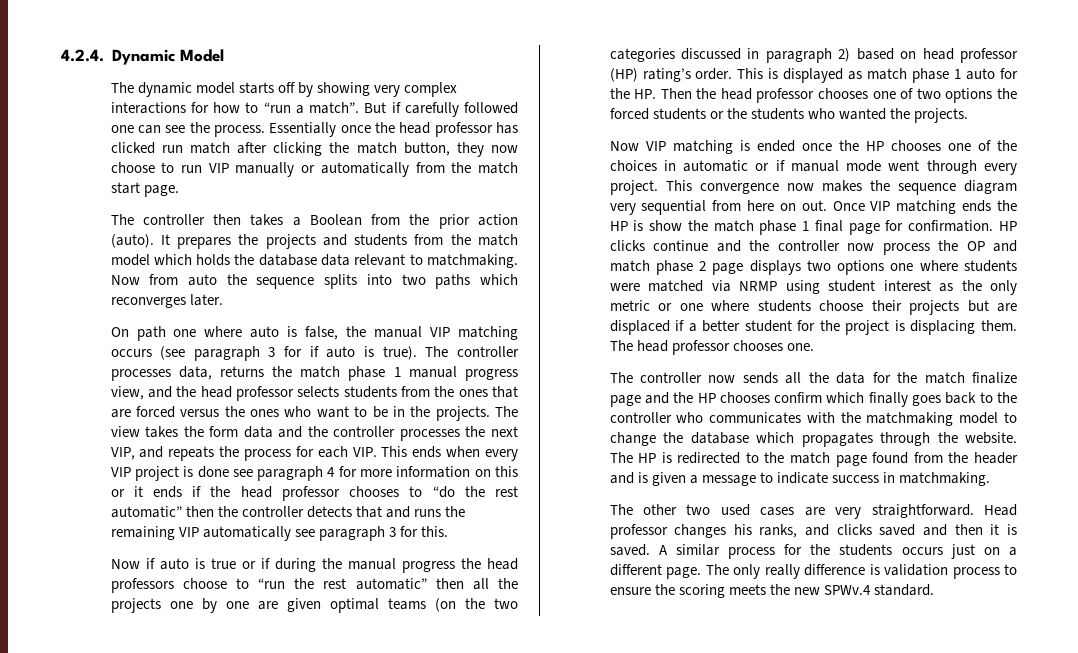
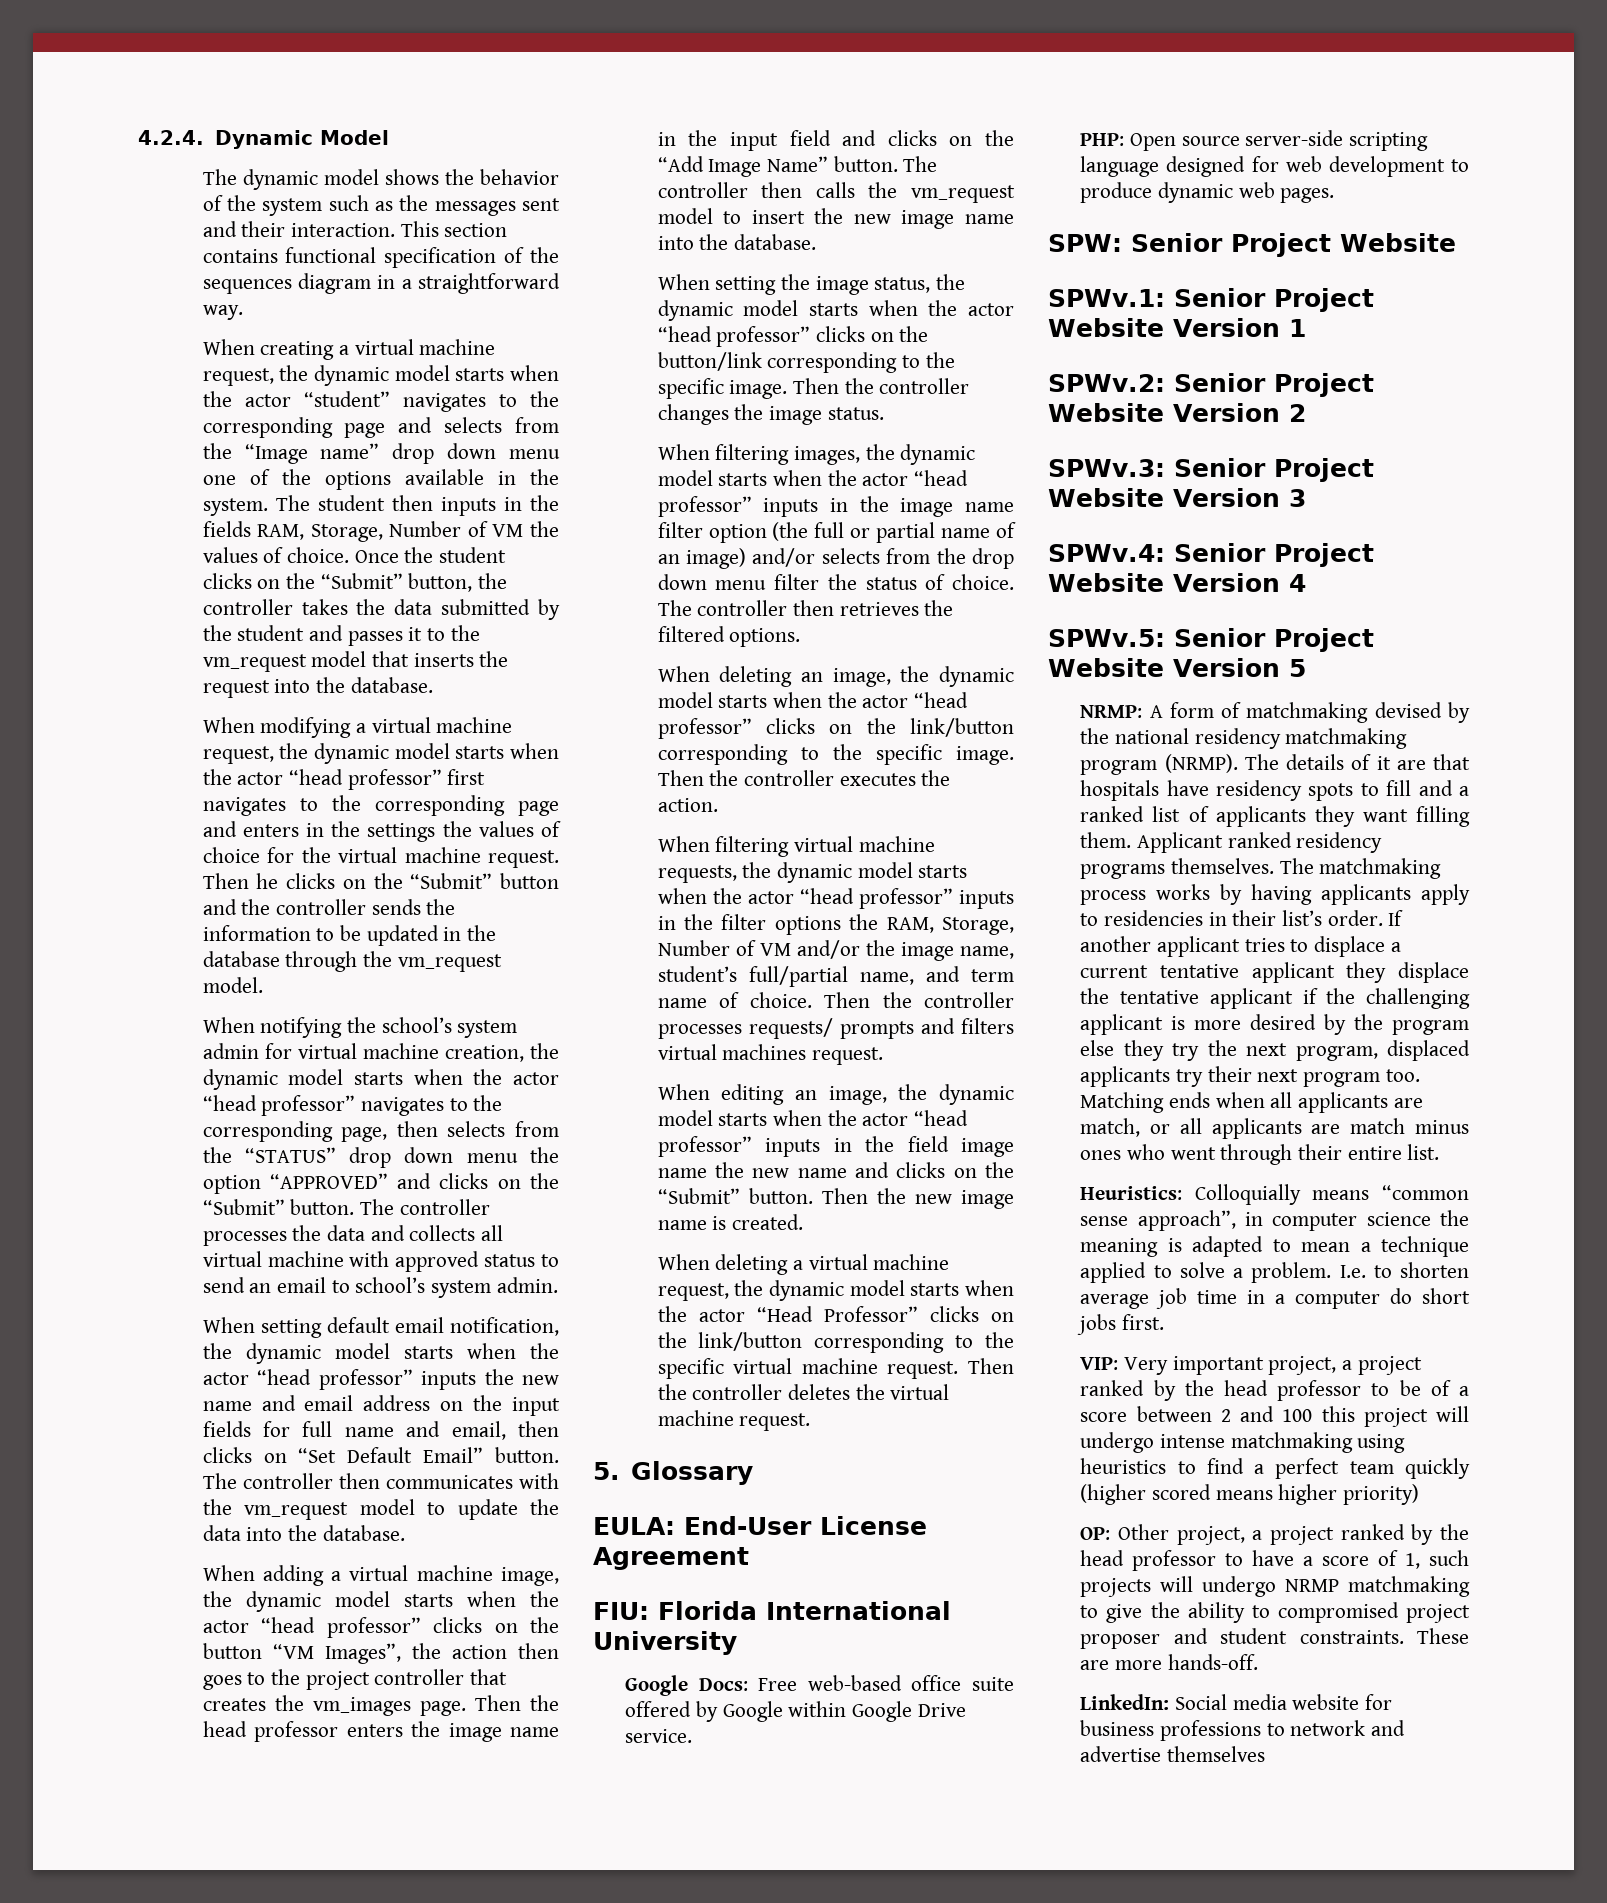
[238,82,457,97] [110,102,518,117] [110,122,518,137] [110,142,518,157] [110,162,518,177] [110,182,179,197] [110,214,518,229] [110,234,518,249] [110,254,518,268] [110,274,518,289] [110,294,223,308] [110,326,519,341] [110,346,519,361] [110,366,518,381] [110,386,518,401] [110,406,518,421] [110,426,518,441] [110,446,518,461] [110,466,518,481] [110,486,518,501] [110,506,465,518] [110,526,448,541] [110,558,518,573] [110,578,518,593] [110,598,518,613] [609,48,1018,63] [609,68,1018,83] [609,88,1017,103] [609,108,968,123] [609,140,1018,154] [609,160,1017,175] [609,180,1018,195] [609,200,1017,215] [609,220,1017,235] [609,240,1017,255] [609,260,1017,275] [609,280,1017,295] [609,300,1017,315] [609,320,1017,335] [609,340,814,355] [609,372,1018,384] [609,392,1017,407] [609,412,1018,426] [609,432,1017,447] [609,452,1018,467] [609,472,991,486] [609,504,1017,519] [609,524,1017,539] [609,544,1017,559] [609,564,1017,579] [609,584,934,598] starts off by showing very complex interactions for how to “run a match”. But if carefully followed one can see the process. Essentially once the head professor has clicked run match after clicking the match button, they now choose to run VIP manually or automatically from the match start page. // The controller then takes a Boolean from the prior action (auto). It prepares the projects and students from the match model which holds the database data relevant to matchmaking. Now from auto the sequence splits into two paths which reconverges later. // On path one where auto is false, the manual VIP matching occurs (see paragraph 3 for if auto is true). The controller processes data, returns the match phase 1 manual progress view, and the head professor selects students from the ones that are forced versus the ones who want to be in the projects. The view takes the form data and the controller processes the next VIP, and repeats the process for each VIP. This ends when every VIP project is done see paragraph 4 for more information on this or it ends if the head professor chooses to “do the rest automatic” then the controller detects that and runs the remaining VIP automatically see paragraph 3 for this. // Now if auto is true or if during the manual progress the head professors choose to “run the rest automatic” then all the projects one by one are given optimal teams (on the two categories discussed in paragraph 2) based on head professor (HP) rating’s order. This is displayed as match phase 1 auto for the HP. Then the head professor chooses one of two options the forced students or the students who wanted the projects. // Now VIP matching is ended once the HP chooses one of the choices in automatic or if manual mode went through every project. This convergence now makes the sequence diagram very sequential from here on out. Once VIP matching ends the HP is show the match phase 1 final page for confirmation. HP clicks continue and the controller now process the OP and match phase 2 page displays two options one where students were matched via NRMP using student interest as the only metric or one where students choose their projects but are displaced if a better student for the project is displacing them. The head professor chooses one. // The controller now sends all the data for the match finalize page and the HP chooses confirm which finally goes back to the controller who communicates with the matchmaking model to change the database which propagates through the website. The HP is redirected to the match page found from the header and is given a message to indicate success in matchmaking. // The other two used cases are very straightforward. Head professor changes his ranks, and clicks saved and then it is saved. A similar process for the students occurs just on a different page. The only really difference is validation process to ensure the scoring meets the new SPWv.4 standard. -> [384,169,559,185] [202,195,560,216] [202,221,508,237] [202,247,559,268] [202,273,560,294] [202,305,243,320] [202,339,496,360] [202,365,559,386] [202,391,559,412] [202,417,559,438] [202,443,560,464] [202,469,559,490] [202,495,559,516] [202,521,559,542] [202,547,506,563] [202,573,507,592] [202,599,560,620] [202,625,480,646] [202,651,509,672] [202,677,433,698] [202,717,513,738] [202,743,559,764] [202,769,486,790] [202,795,559,816] [202,821,561,842] [202,847,559,868] [202,873,559,889] [202,899,456,915] [202,925,496,946] [202,951,502,972] [202,977,263,993] [202,1017,518,1038] [202,1043,559,1062] [202,1069,559,1090] [202,1095,503,1116] [202,1121,559,1142] [202,1147,559,1168] [202,1173,559,1194] [202,1199,490,1215] [202,1225,503,1246] [202,1251,559,1272] [202,1277,558,1298] [202,1317,559,1338] [202,1343,559,1364] [202,1369,559,1390] [202,1395,560,1416] [202,1421,559,1440] [202,1447,559,1463] [202,1473,559,1489] [202,1499,559,1520] [202,1525,405,1541] [202,1565,559,1586] [202,1591,559,1612] [202,1617,559,1638] [202,1643,560,1664] [202,1669,507,1690] [202,1695,560,1716] [202,1721,559,1742] [657,130,1014,151] [657,156,938,177] [657,182,1015,203] [657,208,1014,229] [657,234,816,250] [657,274,965,295] [657,300,1014,321] [657,326,929,347] [657,352,955,373] [657,378,970,399] [657,404,884,425] [657,444,976,465] [657,470,968,486] [657,496,1014,517] [657,522,1016,543] [657,548,1014,569] [657,574,1014,590] [657,600,954,616] [657,626,801,647] [657,666,1014,687] [657,692,968,708] [657,718,1014,739] [657,744,1014,765] [657,770,951,786] [657,798,718,812] [657,836,935,857] [657,862,968,883] [657,888,1014,909] [657,914,1014,935] [657,940,1014,961] [657,966,1014,987] [657,992,1014,1008] [657,1018,1014,1039] [657,1044,883,1065] [657,1084,1014,1105] [657,1110,968,1126] [657,1136,1014,1157] [657,1162,1014,1178] [657,1188,1014,1209] [657,1214,803,1230] [657,1254,950,1275] [657,1280,1014,1301] [657,1306,1014,1322] [657,1332,1014,1353] [657,1358,1014,1379] [657,1384,950,1400] [657,1410,811,1431] [593,1461,753,1485] [593,1516,927,1535] [593,1547,749,1570] [593,1601,951,1620] [593,1631,737,1655] [625,1675,1014,1696] [625,1701,966,1722] [625,1729,693,1743] [1080,130,1428,151] [1080,156,1469,177] [1080,182,1335,203] [1048,233,1456,257] [1048,288,1374,312] [1048,318,1306,337] [1048,373,1374,397] [1048,403,1306,422] [1048,458,1374,482] [1048,488,1306,507] [1048,543,1374,567] [1048,573,1306,592] [1048,628,1374,652] [1048,658,1306,677] [1080,702,1470,723] [1080,728,1408,749] [1080,754,1470,775] [1080,780,1469,801] [1080,806,1470,827] [1080,832,1383,853] [1080,858,1442,879] [1080,884,1470,905] [1080,910,1404,926] [1080,936,1401,957] [1080,962,1469,983] [1080,988,1470,1009] [1080,1014,1469,1035] [1080,1040,1470,1061] [1080,1066,1420,1087] [1080,1092,1423,1113] [1080,1118,1469,1139] [1080,1144,1440,1165] [1080,1184,1469,1205] [1080,1210,1469,1231] [1080,1236,1469,1257] [1080,1262,1469,1283] [1080,1288,1470,1309] [1077,1314,1164,1335] [1080,1356,1422,1375] [1080,1380,1469,1401] [1080,1406,1469,1427] [1080,1432,1406,1453] [1080,1458,1470,1479] [1080,1484,1419,1505] [1080,1524,1469,1545] [1080,1550,1469,1571] [1080,1576,1470,1597] [1080,1602,1470,1623] [1080,1628,1469,1649] [1080,1654,1258,1670] [1080,1694,1392,1710] [1080,1720,1405,1741] [1080,1746,1265,1762] shows the behavior of the system such as the messages sent and their interaction. This section contains functional specification of the sequences diagram in a straightforward way. // When creating a virtual machine request, the dynamic model starts when the actor “student” navigates to the corresponding page and selects from the “Image name” drop down menu one of the options available in the system. The student then inputs in the fields RAM, Storage, Number of VM the values of choice. Once the student clicks on the “Submit” button, the controller takes the data submitted by the student and passes it to the vm_request model that inserts the request into the database. // When modifying a virtual machine request, the dynamic model starts when the actor “head professor” first navigates to the corresponding page and enters in the settings the values of choice for the virtual machine request. Then he clicks on the “Submit” button and the controller sends the information to be updated in the database through the vm_request model. // When notifying the school’s system admin for virtual machine creation, the dynamic model starts when the actor “head professor” navigates to the corresponding page, then selects from the “STATUS” drop down menu the option “APPROVED” and clicks on the “Submit” button. The controller processes the data and collects all virtual machine with approved status to send an email to school’s system admin. // When setting default email notification, the dynamic model starts when the actor “head professor” inputs the new name and email address on the input fields for full name and email, then clicks on “Set Default Email” button. The controller then communicates with the vm_request model to update the data into the database. // When adding a virtual machine image, the dynamic model starts when the actor “head professor” clicks on the button “VM Images”, the action then goes to the project controller that creates the vm_images page. Then the head professor enters the image name in the input field and clicks on the “Add Image Name” button. The controller then calls the vm_request model to insert the new image name into the database. // When setting the image status, the dynamic model starts when the actor “head professor” clicks on the button/link corresponding to the specific image. Then the controller changes the image status. // When filtering images, the dynamic model starts when the actor “head professor” inputs in the image name filter option (the full or partial name of an image) and/or selects from the drop down menu filter the status of choice. The controller then retrieves the filtered options. // When deleting an image, the dynamic model starts when the actor “head professor” clicks on the link/button corresponding to the specific image. Then the controller executes the action. // When filtering virtual machine requests, the dynamic model starts when the actor “head professor” inputs in the filter options the RAM, Storage, Number of VM and/or the image name, student’s full/partial name, and term name of choice. Then the controller processes requests/ prompts and filters virtual machines request. // When editing an image, the dynamic model starts when the actor “head professor” inputs in the field image name the new name and clicks on the “Submit” button. Then the new image name is created. // When deleting a virtual machine request, the dynamic model starts when the actor “Head Professor” clicks on the link/button corresponding to the specific virtual machine request. Then the controller deletes the virtual machine request. // 5. Glossary // EULA: End-User License Agreement // FIU: Florida International University // Google Docs: Free web-based office suite offered by Google within Google Drive service. // PHP: Open source server-side scripting language designed for web development to produce dynamic web pages. // SPW: Senior Project Website // SPWv.1: Senior Project Website Version 1 // SPWv.2: Senior Project Website Version 2 // SPWv.3: Senior Project Website Version 3 // SPWv.4: Senior Project Website Version 4 // SPWv.5: Senior Project Website Version 5 // NRMP: A form of matchmaking devised by the national residency matchmaking program (NRMP). The details of it are that hospitals have residency spots to fill and a ranked list of applicants they want filling them. Applicant ranked residency programs themselves. The matchmaking process works by having applicants apply to residencies in their list’s order. If another applicant tries to displace a current tentative applicant they displace the tentative applicant if the challenging applicant is more desired by the program else they try the next program, displaced applicants try their next program too. Matching ends when all applicants are match, or all applicants are match minus ones who went through their entire list. // Heuristics: Colloquially means “common sense approach”, in computer science the meaning is adapted to mean a technique applied to solve a problem. I.e. to shorten average job time in a computer do short jobs first. // VIP: Very important project, a project ranked by the head professor to be of a score between 2 and 100 this project will undergo intense matchmaking using heuristics to find a perfect team quickly (higher scored means higher priority) // OP: Other project, a project ranked by the head professor to have a score of 1, such projects will undergo NRMP matchmaking to give the ability to compromised project proposer and student constraints. These are more hands-off. // LinkedIn: Social media website for business professions to network and advertise themselves

